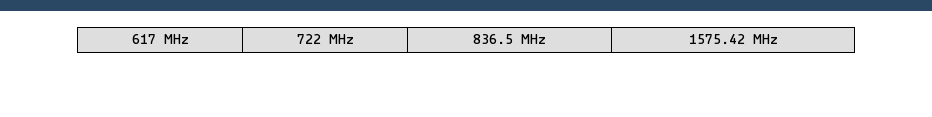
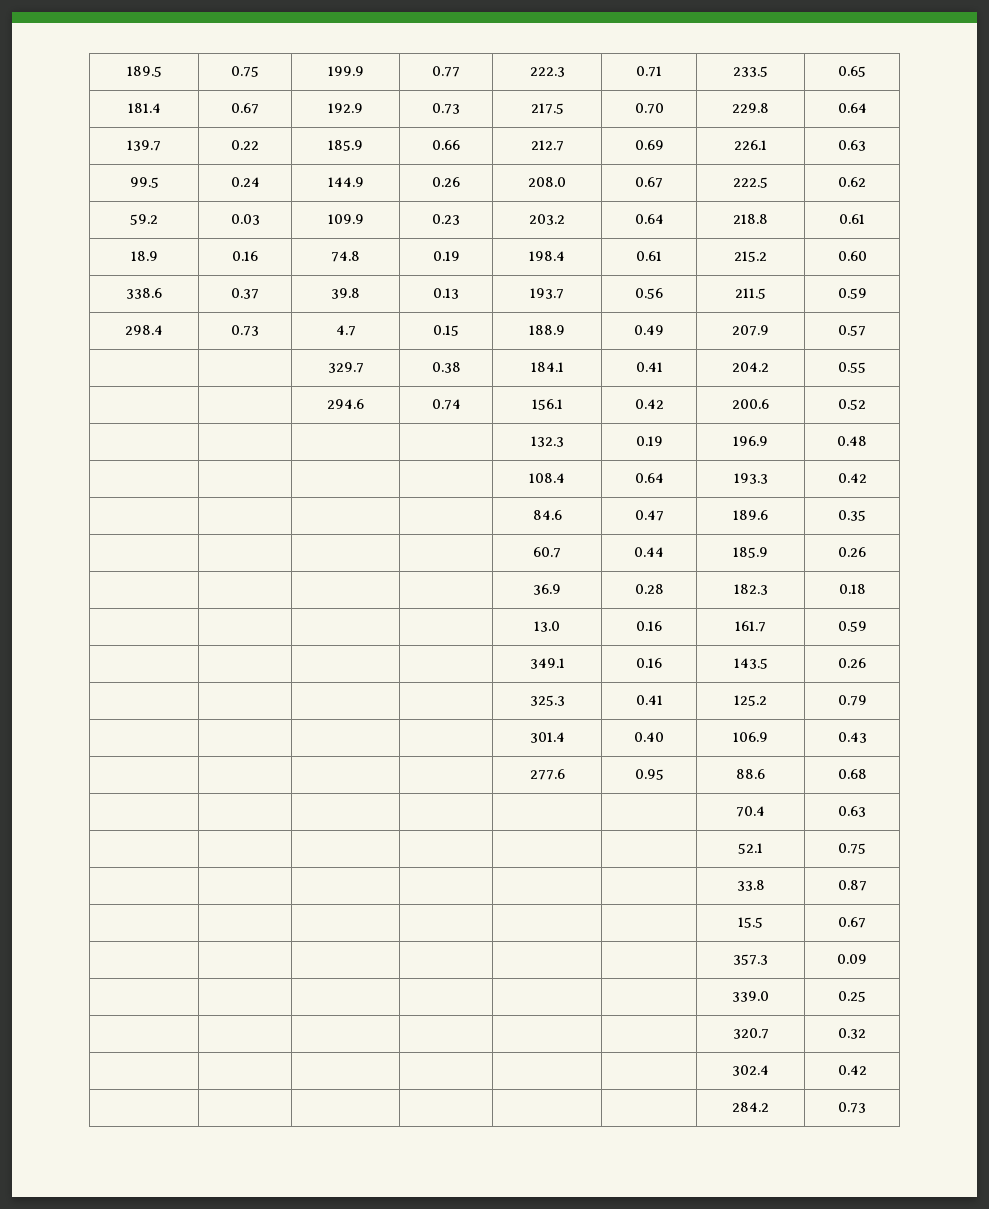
[131,34,189,44] [296,34,354,44] [472,34,546,44] [688,34,778,44] 617 MHz | 722 MHz | 836.5 MHz | 1575.42 MHz -> [126,66,162,77] [231,66,259,77] [327,66,364,76] [432,66,460,77] [529,67,565,77] [636,66,662,77] [733,66,768,77] [838,66,866,77] [127,103,161,113] [231,103,259,114] [328,103,363,113] [432,103,460,114] [530,103,564,114] [634,103,664,114] [732,103,769,113] [837,103,867,113] [127,140,161,151] [231,140,259,150] [328,140,363,151] [432,140,460,150] [530,140,564,151] [634,140,664,150] [734,140,767,150] [838,140,866,151] [129,177,159,188] [230,177,260,187] [327,177,364,187] [432,177,460,187] [528,177,566,187] [635,177,663,188] [733,177,768,188] [838,177,866,187] [130,214,158,225] [230,214,260,225] [327,214,364,224] [432,214,460,225] [529,214,565,225] [634,214,664,224] [733,214,768,224] [839,214,865,224] [130,251,158,261] [232,251,258,261] [331,251,360,262] [432,251,460,261] [529,251,565,261] [636,251,662,261] [734,251,767,262] [837,251,867,261] [126,288,162,299] [231,288,259,299] [331,288,360,299] [433,288,459,299] [530,288,564,299] [635,288,663,299] [735,288,766,299] [837,288,867,299] [125,325,163,335] [231,325,259,336] [335,325,356,336] [433,325,459,336] [529,325,565,335] [634,325,664,335] [732,325,769,336] [838,325,866,336] [327,362,364,373] [431,362,461,373] [530,362,564,372] [635,362,663,372] [732,362,769,372] [838,362,866,373] [327,399,364,409] [431,399,461,410] [531,399,563,410] [634,399,664,409] [732,399,769,409] [838,399,866,410] [530,436,564,447] [635,436,663,446] [733,436,768,446] [837,436,867,446] [529,473,565,483] [634,473,664,483] [733,473,768,484] [837,473,867,483] [532,510,562,520] [634,510,664,521] [733,510,768,520] [838,510,866,521] [533,547,561,558] [634,547,664,557] [733,547,768,558] [838,547,866,557] [533,584,561,595] [634,584,664,594] [733,584,768,595] [838,584,866,594] [534,621,560,632] [636,621,662,631] [735,621,766,632] [837,621,867,632] [529,658,565,669] [636,658,662,668] [733,658,768,669] [838,658,866,668] [529,695,565,706] [635,695,663,705] [734,695,767,706] [837,695,867,706] [529,732,565,743] [634,732,664,742] [733,732,768,742] [837,732,867,743] [529,769,565,780] [634,769,664,780] [736,769,765,779] [837,769,867,779] [736,806,765,817] [838,806,866,817] [738,843,763,854] [838,843,866,854] [736,880,765,891] [837,880,867,891] [738,917,763,928] [838,917,866,928] [733,954,768,965] [837,954,867,964] [732,991,769,1002] [838,991,866,1002] [732,1028,769,1039] [838,1028,866,1039] [732,1065,769,1076] [837,1065,867,1075] [732,1102,769,1112] [838,1102,866,1113] 189.5 | 0.75 | 199.9 | 0.77 | 222.3 | 0.71 | 233.5 | 0.65 // 181.4 | 0.67 | 192.9 | 0.73 | 217.5 | 0.70 | 229.8 | 0.64 // 139.7 | 0.22 | 185.9 | 0.66 | 212.7 | 0.69 | 226.1 | 0.63 // 99.5 | 0.24 | 144.9 | 0.26 | 208.0 | 0.67 | 222.5 | 0.62 // 59.2 | 0.03 | 109.9 | 0.23 | 203.2 | 0.64 | 218.8 | 0.61 // 18.9 | 0.16 | 74.8 | 0.19 | 198.4 | 0.61 | 215.2 | 0.60 // 338.6 | 0.37 | 39.8 | 0.13 | 193.7 | 0.56 | 211.5 | 0.59 // 298.4 | 0.73 | 4.7 | 0.15 | 188.9 | 0.49 | 207.9 | 0.57 // | | 329.7 | 0.38 | 184.1 | 0.41 | 204.2 | 0.55 // | | 294.6 | 0.74 | 156.1 | 0.42 | 200.6 | 0.52 // | | | | 132.3 | 0.19 | 196.9 | 0.48 // | | | | 108.4 | 0.64 | 193.3 | 0.42 // | | | | 84.6 | 0.47 | 189.6 | 0.35 // | | | | 60.7 | 0.44 | 185.9 | 0.26 // | | | | 36.9 | 0.28 | 182.3 | 0.18 // | | | | 13.0 | 0.16 | 161.7 | 0.59 // | | | | 349.1 | 0.16 | 143.5 | 0.26 // | | | | 325.3 | 0.41 | 125.2 | 0.79 // | | | | 301.4 | 0.40 | 106.9 | 0.43 // | | | | 277.6 | 0.95 | 88.6 | 0.68 // | | | | | | 70.4 | 0.63 // | | | | | | 52.1 | 0.75 // | | | | | | 33.8 | 0.87 // | | | | | | 15.5 | 0.67 // | | | | | | 357.3 | 0.09 // | | | | | | 339.0 | 0.25 // | | | | | | 320.7 | 0.32 // | | | | | | 302.4 | 0.42 // | | | | | | 284.2 | 0.73

